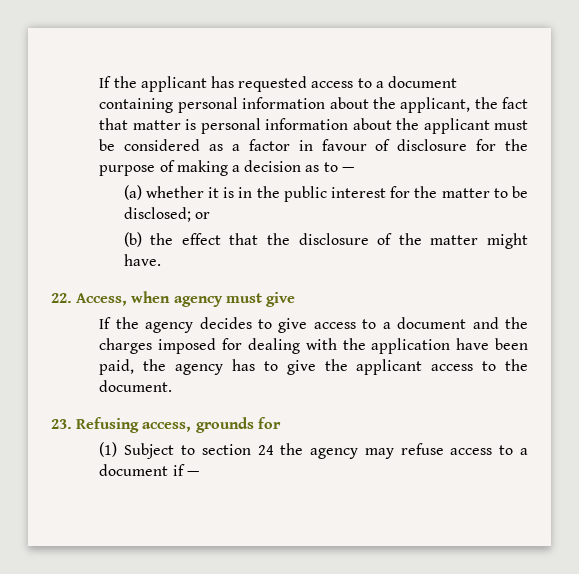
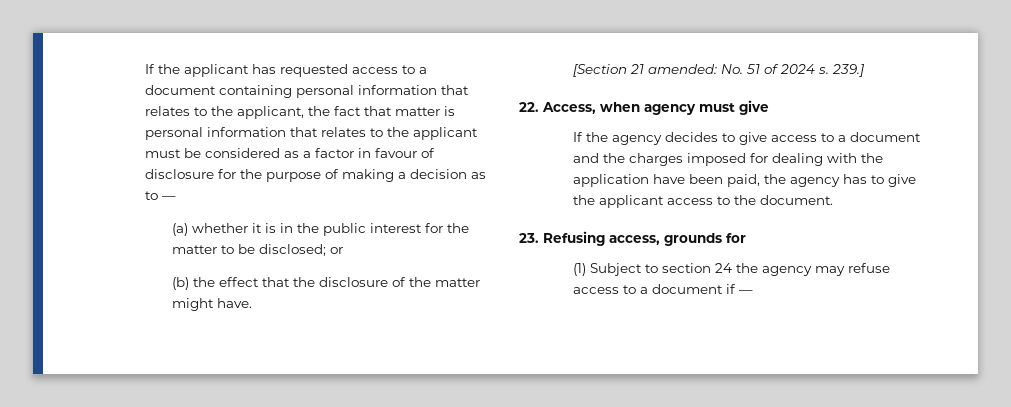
[329,97,369,109] about -> [440,85,469,95] [144,106,207,116] that relates to
[352,118,392,130] about -> [289,127,383,137] that relates to
(161, 260) none -> [572,64,865,77] // [Section 21 amended: No. 51 of 2024 s. 239.]

